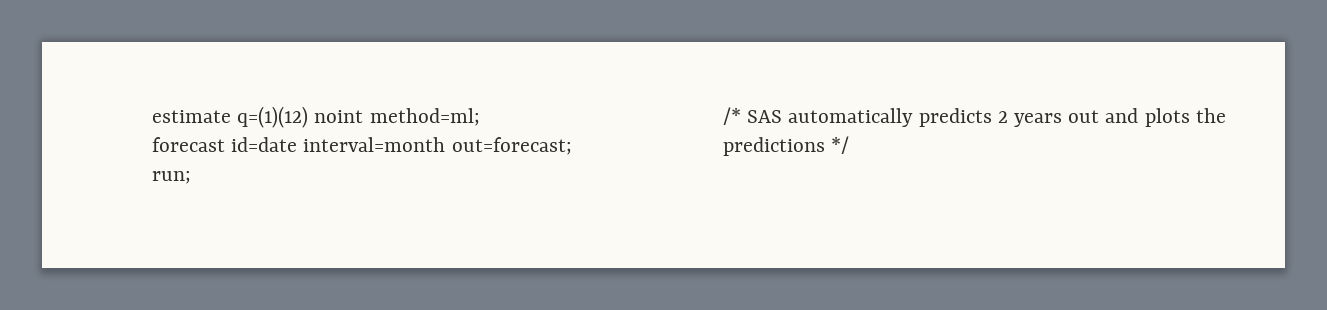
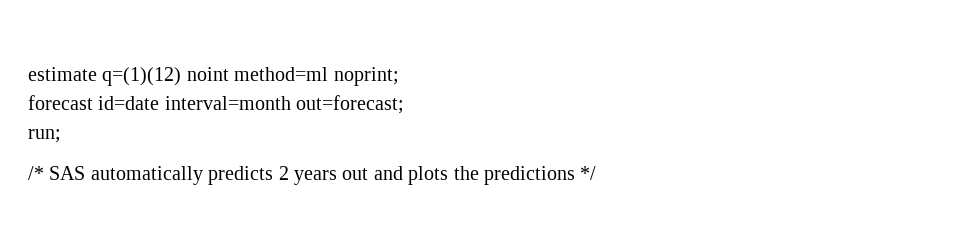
[369,108,480,126] method=ml; -> [234,67,399,86] method=ml noprint;

